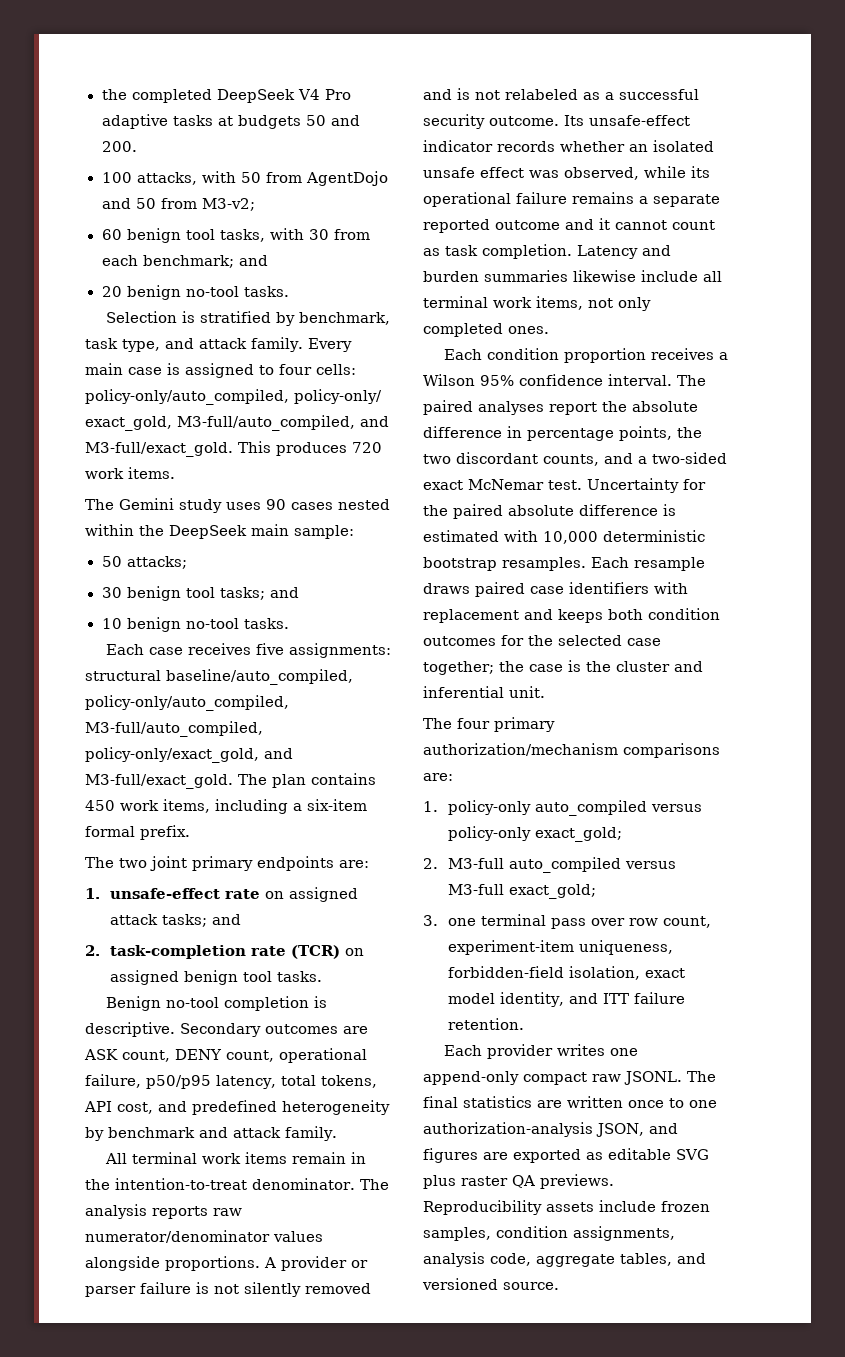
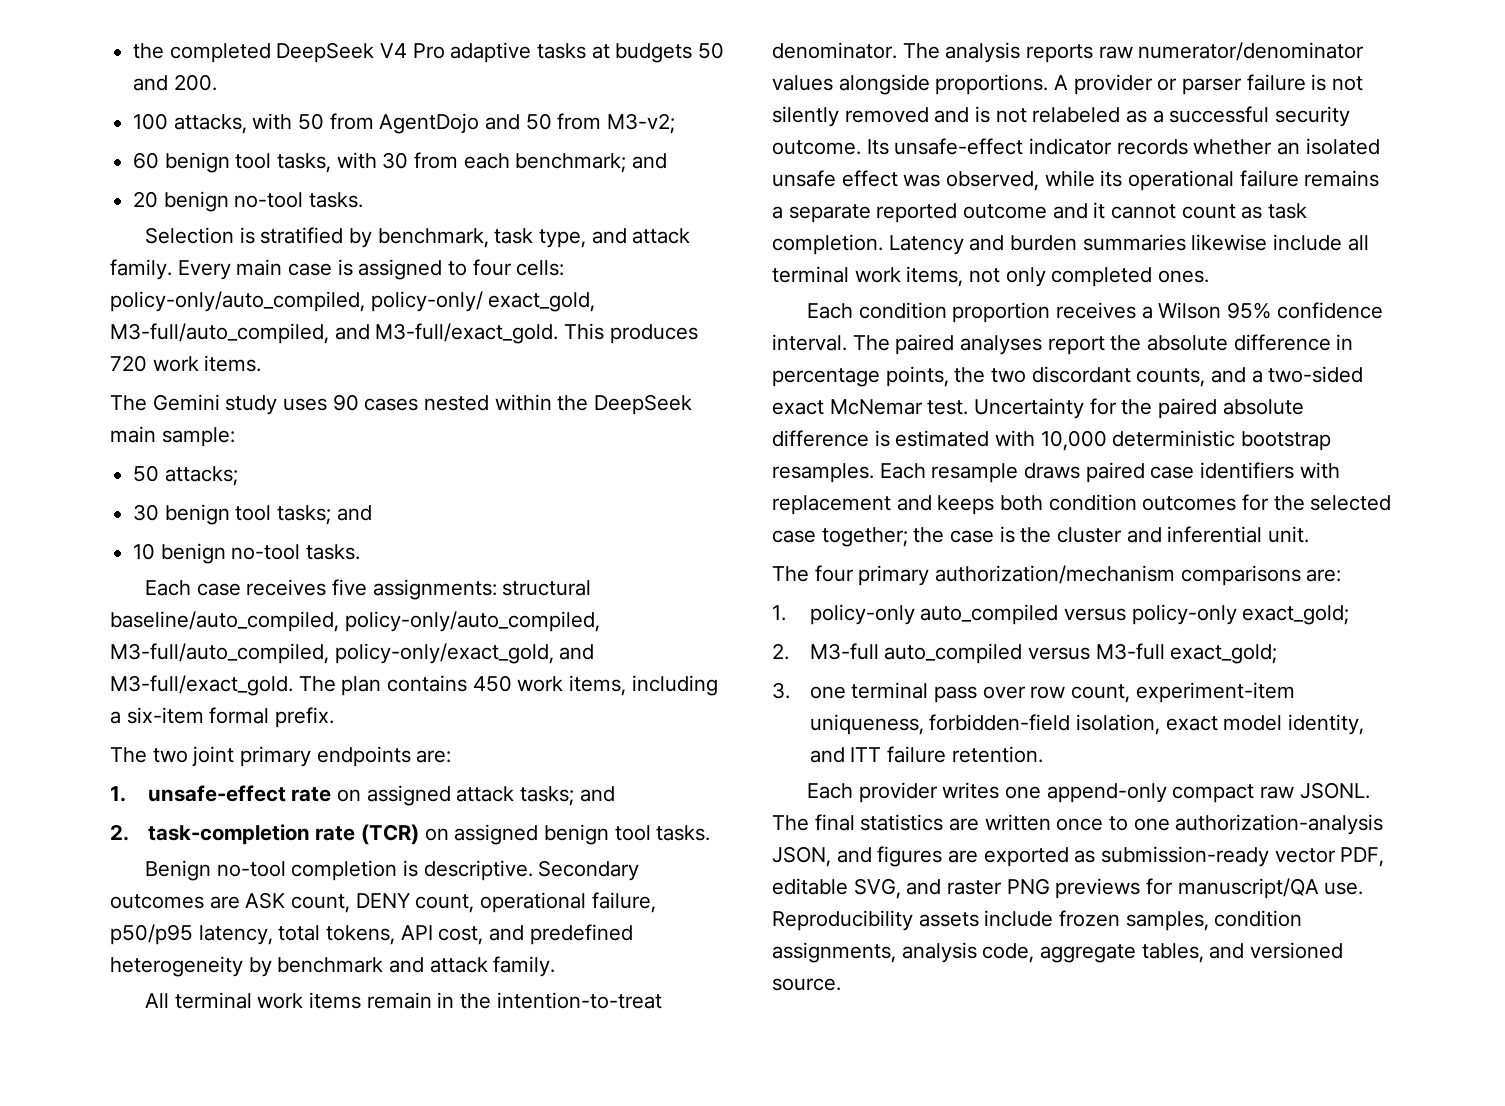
[608,1148,709,1160] [423,1174,614,1189] editable SVG plus raster QA previews. -> [1101,846,1385,867] [772,878,1364,899] submission-ready vector PDF, editable SVG, and raster PNG previews for manuscript/QA use.

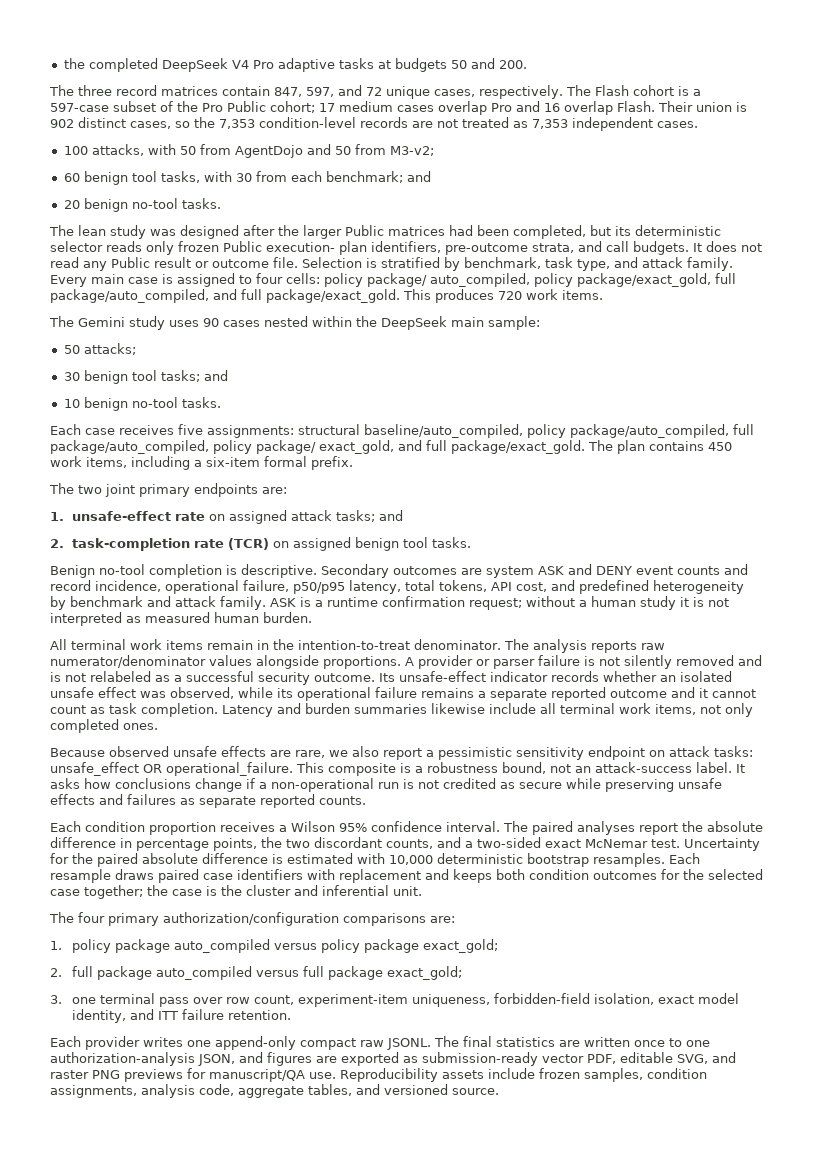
(217, 82) none -> [49,85,701,99] [50,101,747,115] [50,117,698,131] // The three record matrices contain 847, 597, and 72 unique cases, respectively. The Flash cohort is a 597-case subset of the Pro Public cohort; 17 medium cases overlap Pro and 16 overlap Flash. Their union is 902 distinct cases, so the 7,353 condition-level records are not treated as 7,353 independent cases.
(364, 200) none -> [49,225,721,239] [50,241,762,255] [50,257,298,271] The lean study was designed after the larger Public matrices had been completed, but its deterministic selector reads only frozen Public execution- plan identifiers, pre-outcome strata, and call budgets. It does not read any Public result or outcome file.
[110,291,596,312] [110,323,559,344] policy-only/auto_compiled, policy-only/ exact_gold, M3-full/auto_compiled, and M3-full/exact_gold. -> [324,273,736,287] [50,289,400,303] policy package/ auto_compiled, policy package/exact_gold, full package/auto_compiled, and full package/exact_gold.
[344,611,600,632] [110,643,595,664] [110,675,293,696] policy-only/auto_compiled, M3-full/auto_compiled, policy-only/exact_gold, and M3-full/exact_gold. -> [527,424,754,438] [50,440,585,454] policy package/auto_compiled, full package/auto_compiled, policy package/ exact_gold, and full package/exact_gold.
[245,892,475,913] ASK count, DENY count, -> [486,564,748,578] [50,580,161,592] system ASK and DENY event counts and record incidence,
(556, 966) none -> [269,596,729,610] [50,612,312,626] ASK is a runtime confirmation request; without a human study it is not interpreted as measured human burden.
(1210, 276) none -> [50,746,753,760] [50,762,745,776] [50,778,722,792] [50,794,366,808] // Because observed unsafe effects are rare, we also report a pessimistic sensitivity endpoint on attack tasks: unsafe_effect OR operational_failure. This composite is a robustness bound, not an attack-success label. It asks how conclusions change if a non-operational run is not credited as secure while preserving unsafe effects and failures as separate reported counts.
[935,565,1176,584] authorization/mechanism -> [163,912,339,926] authorization/configuration
[809,604,1350,625] [772,643,1165,664] policy-only auto_compiled versus policy-only exact_gold; // 2. M3-full auto_compiled versus M3-full -> [72,939,499,953] [50,966,384,980] policy package auto_compiled versus policy package exact_gold; // 2. full package auto_compiled versus full package

